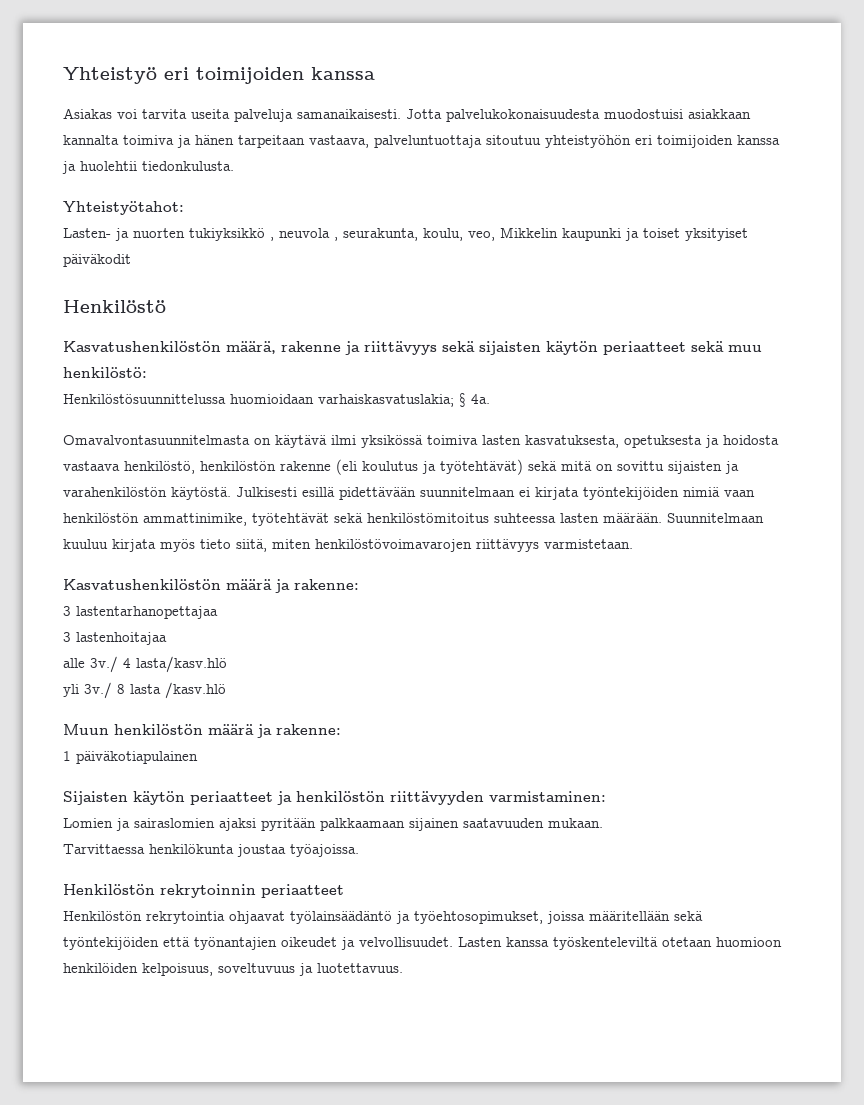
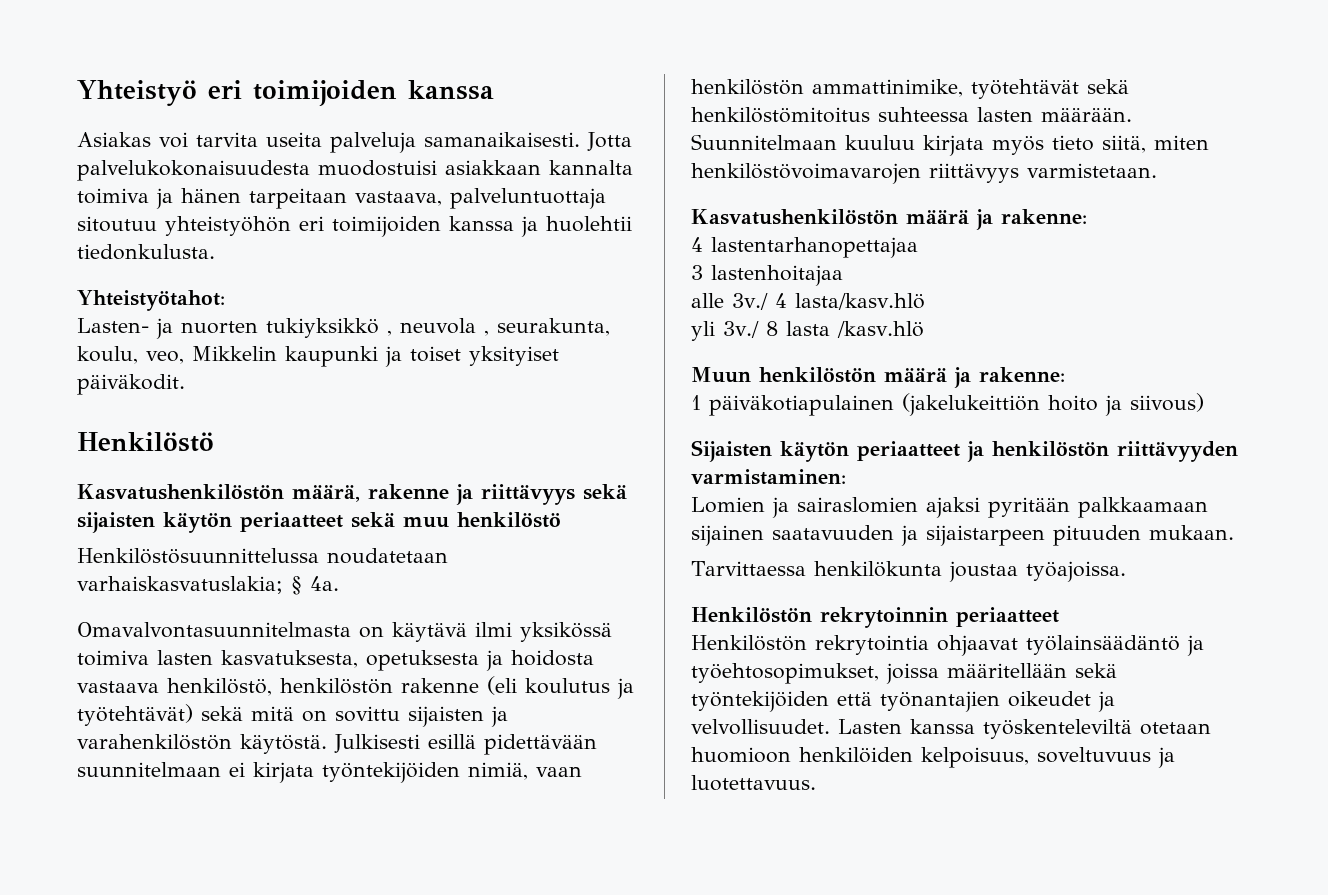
[63,254,131,267] päiväkodit -> [77,374,185,395] päiväkodit.
[63,367,147,378] henkilöstö: -> [457,512,561,528] henkilöstö
[230,394,314,404] huomioidaan -> [327,548,448,564] noudatetaan
[683,487,720,497] nimiä -> [468,762,528,780] nimiä,
[63,606,71,616] 3 -> [691,237,703,252] 4
(198, 757) none -> [902,393,1204,416] (jakelukeittiön hoito ja siivous)
(544, 823) none -> [901,525,1141,546] ja sijaistarpeen pituuden

